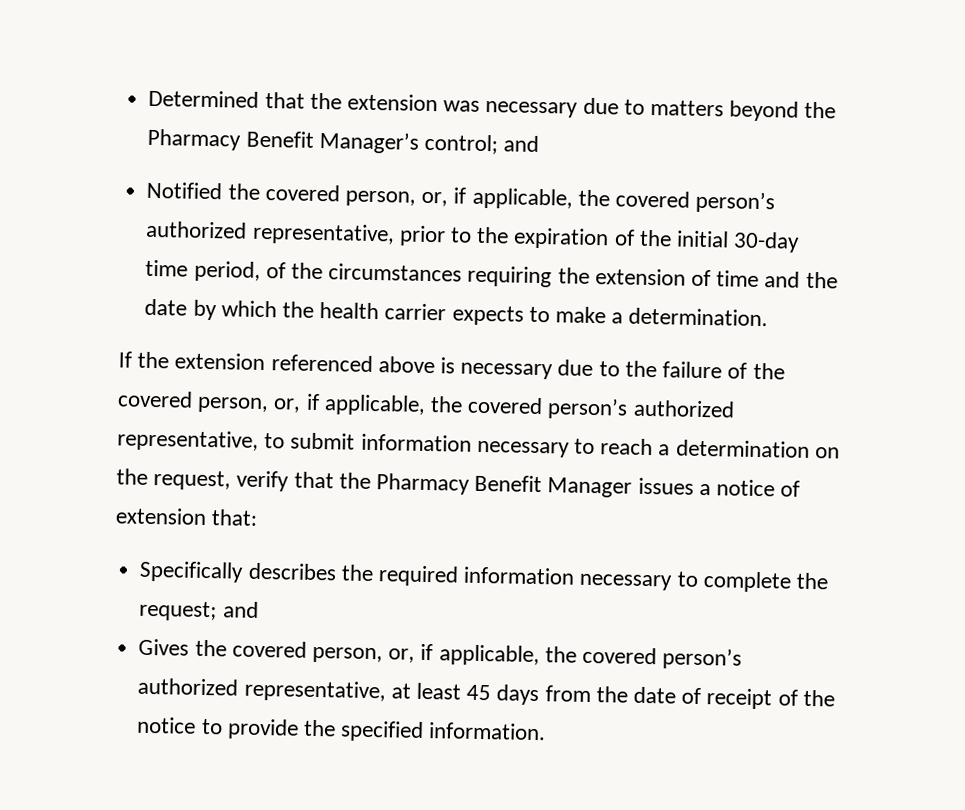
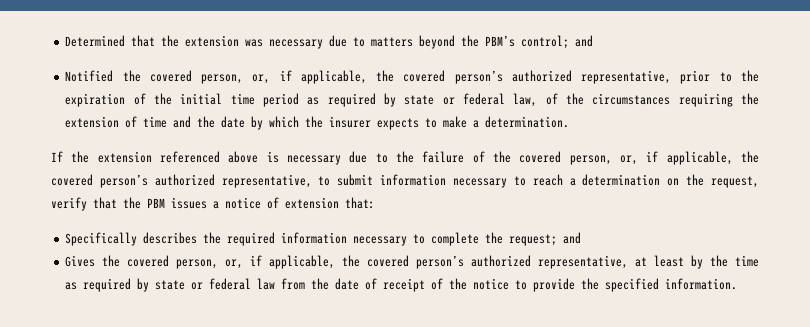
[147,128,419,154] Pharmacy Benefit Manager’s -> [485,35,516,47] PBM’s
[733,231,801,253] [145,259,261,282] 30-day time period, -> [230,93,538,107] time period as required by state or federal law,
[319,302,447,321] health carrier -> [329,116,372,128] insurer
[376,473,633,498] Pharmacy Benefit Manager -> [147,198,165,208] PBM
[466,684,540,706] 45 days -> [691,255,760,269] [65,278,276,292] by the time as required by state or federal law

